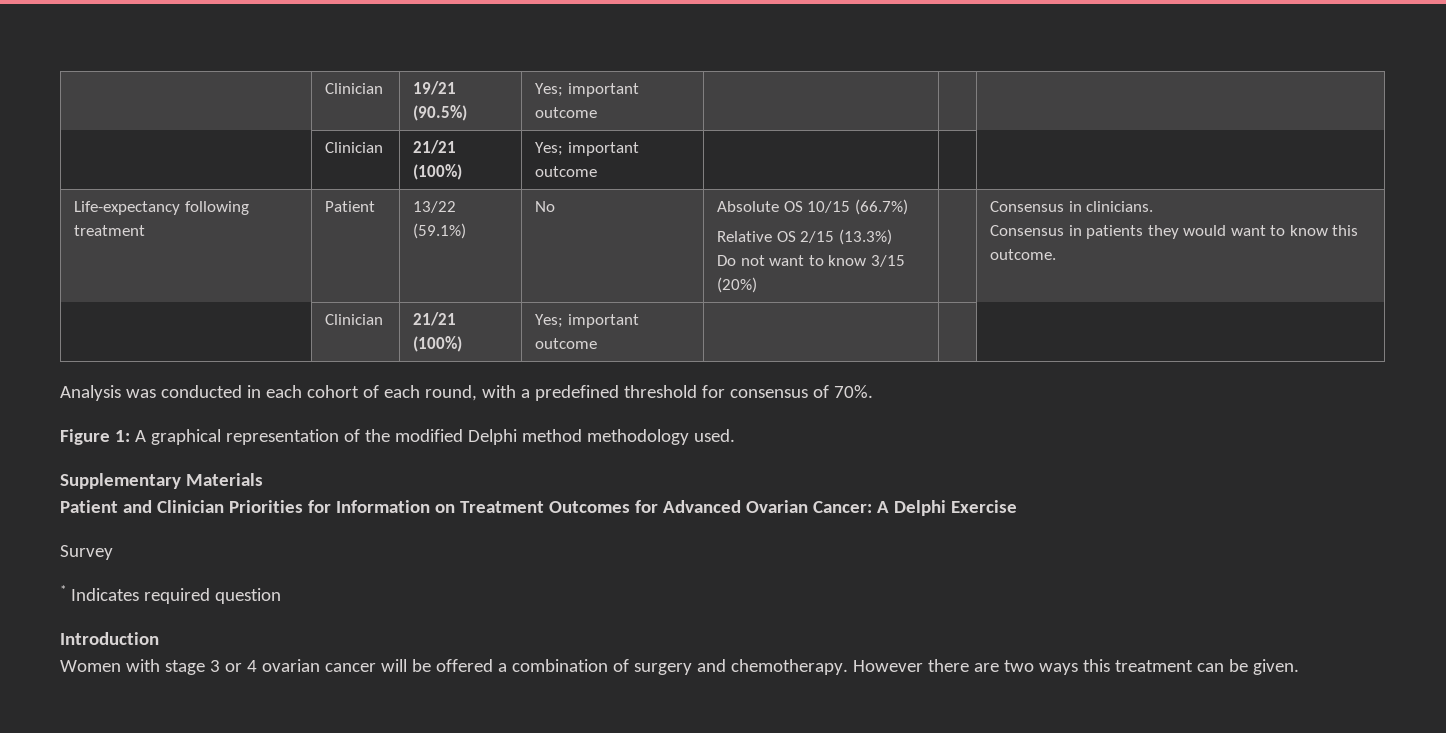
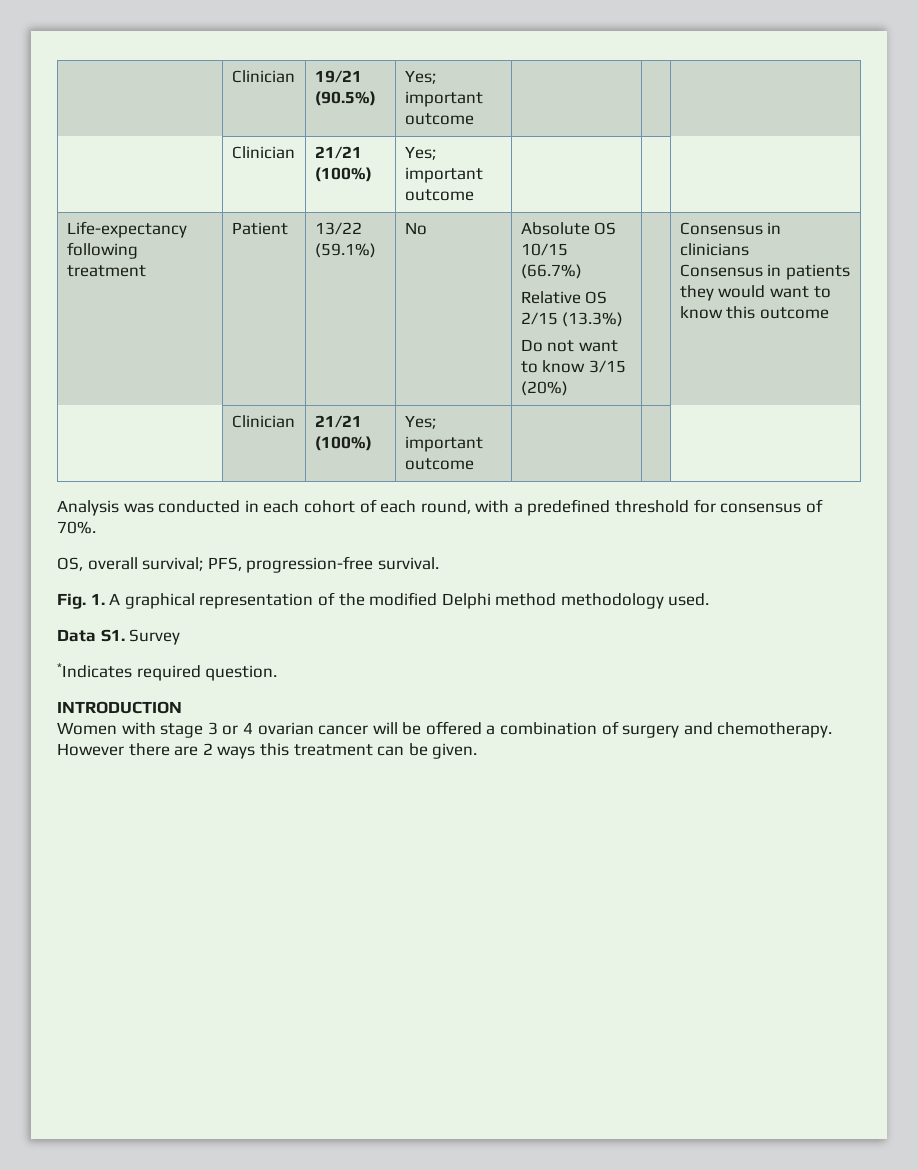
[1086,201,1154,212] clinicians. -> [679,243,749,256] clinicians
[990,249,1057,260] outcome. -> [760,307,830,319] outcome
[60,429,130,445] Figure 1: -> [57,556,439,573] [57,593,105,609] OS, overall survival; PFS, progression-free survival. // Fig. 1.
[60,473,263,489] [60,500,1017,516] [60,545,113,560] [60,585,281,604] [60,632,159,645] Supplementary Materials // Patient and Clinician Priorities for Information on Treatment Outcomes for Advanced Ovarian Cancer: A Delphi Exercise // Survey // * Indicates required question // Introduction -> [57,629,181,645] [57,663,278,681] [57,701,182,714] Data S1. Survey // *Indicates required question. // INTRODUCTION
[1003,660,1034,672] two -> [202,743,213,755] 2

